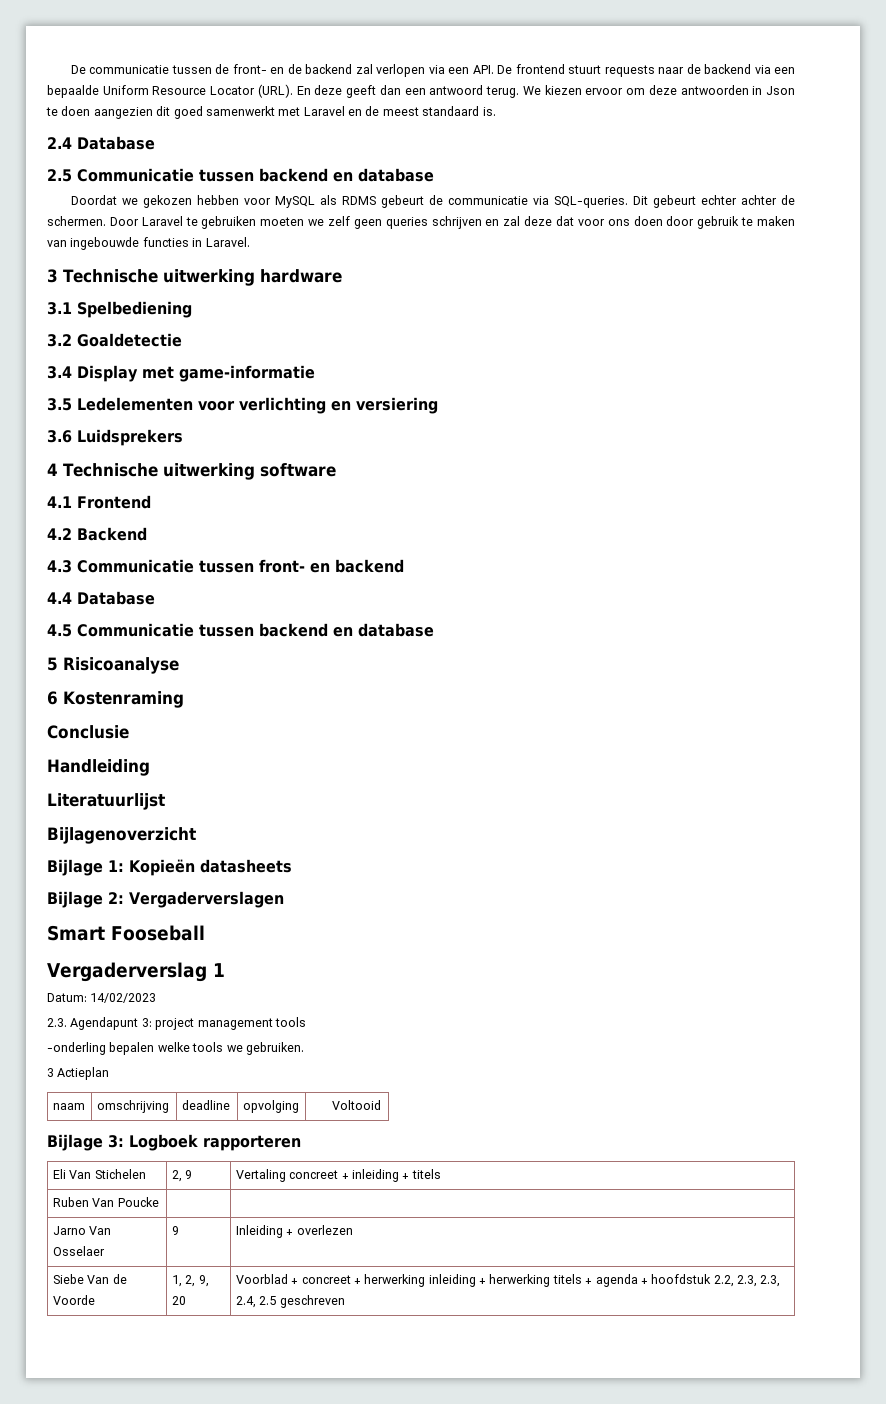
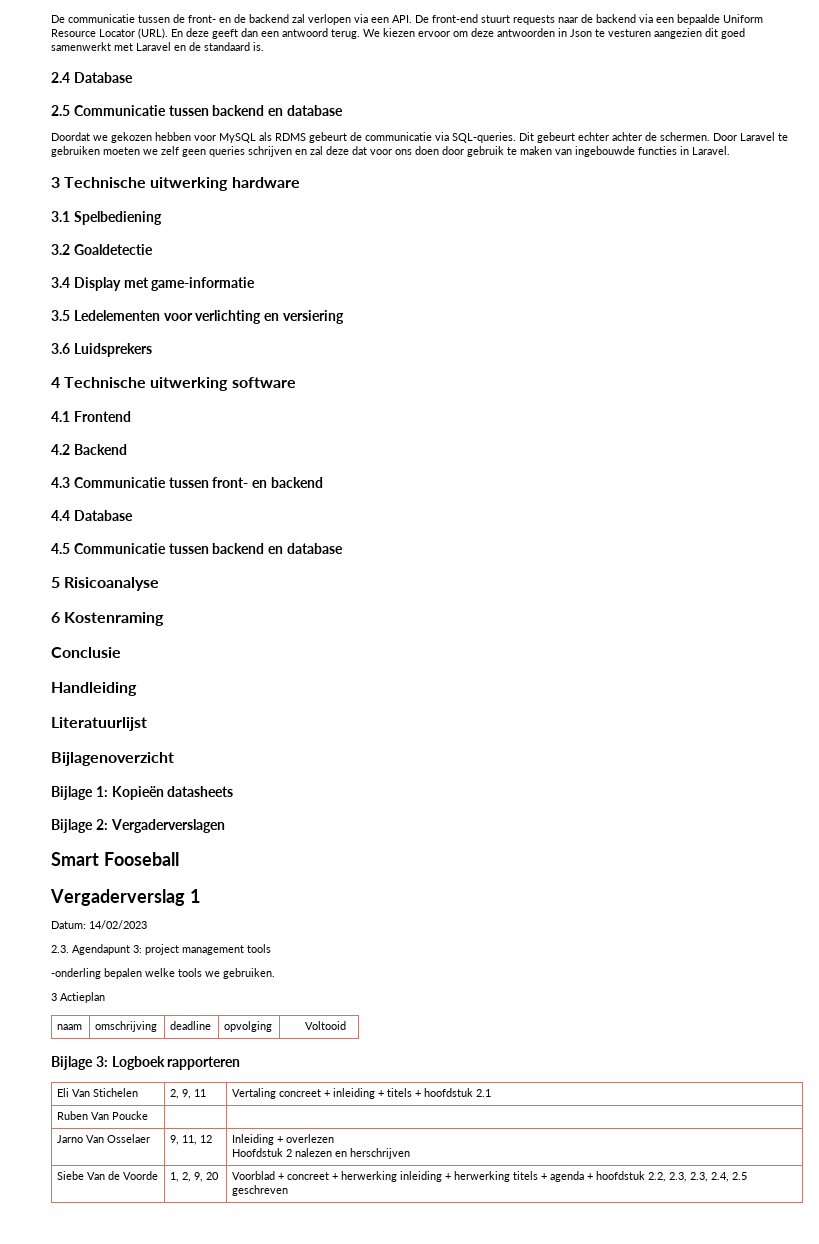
[515,64,565,74] frontend -> [432,14,478,23] front-end
[61,106,91,116] doen -> [608,29,651,37] vesturen
[382,107,419,116] meest -> (201, 46) none
[185,1170,193,1179] 9 -> [182,1089,207,1099] 9, 11
(441, 1174) none -> [415,1088,492,1097] + hoofdstuk 2.1
[171,1226,179,1235] 9 -> [170,1135,213,1145] 9, 11, 12
(353, 1230) none -> [232,1148,411,1159] // Hoofdstuk 2 nalezen en herschrijven

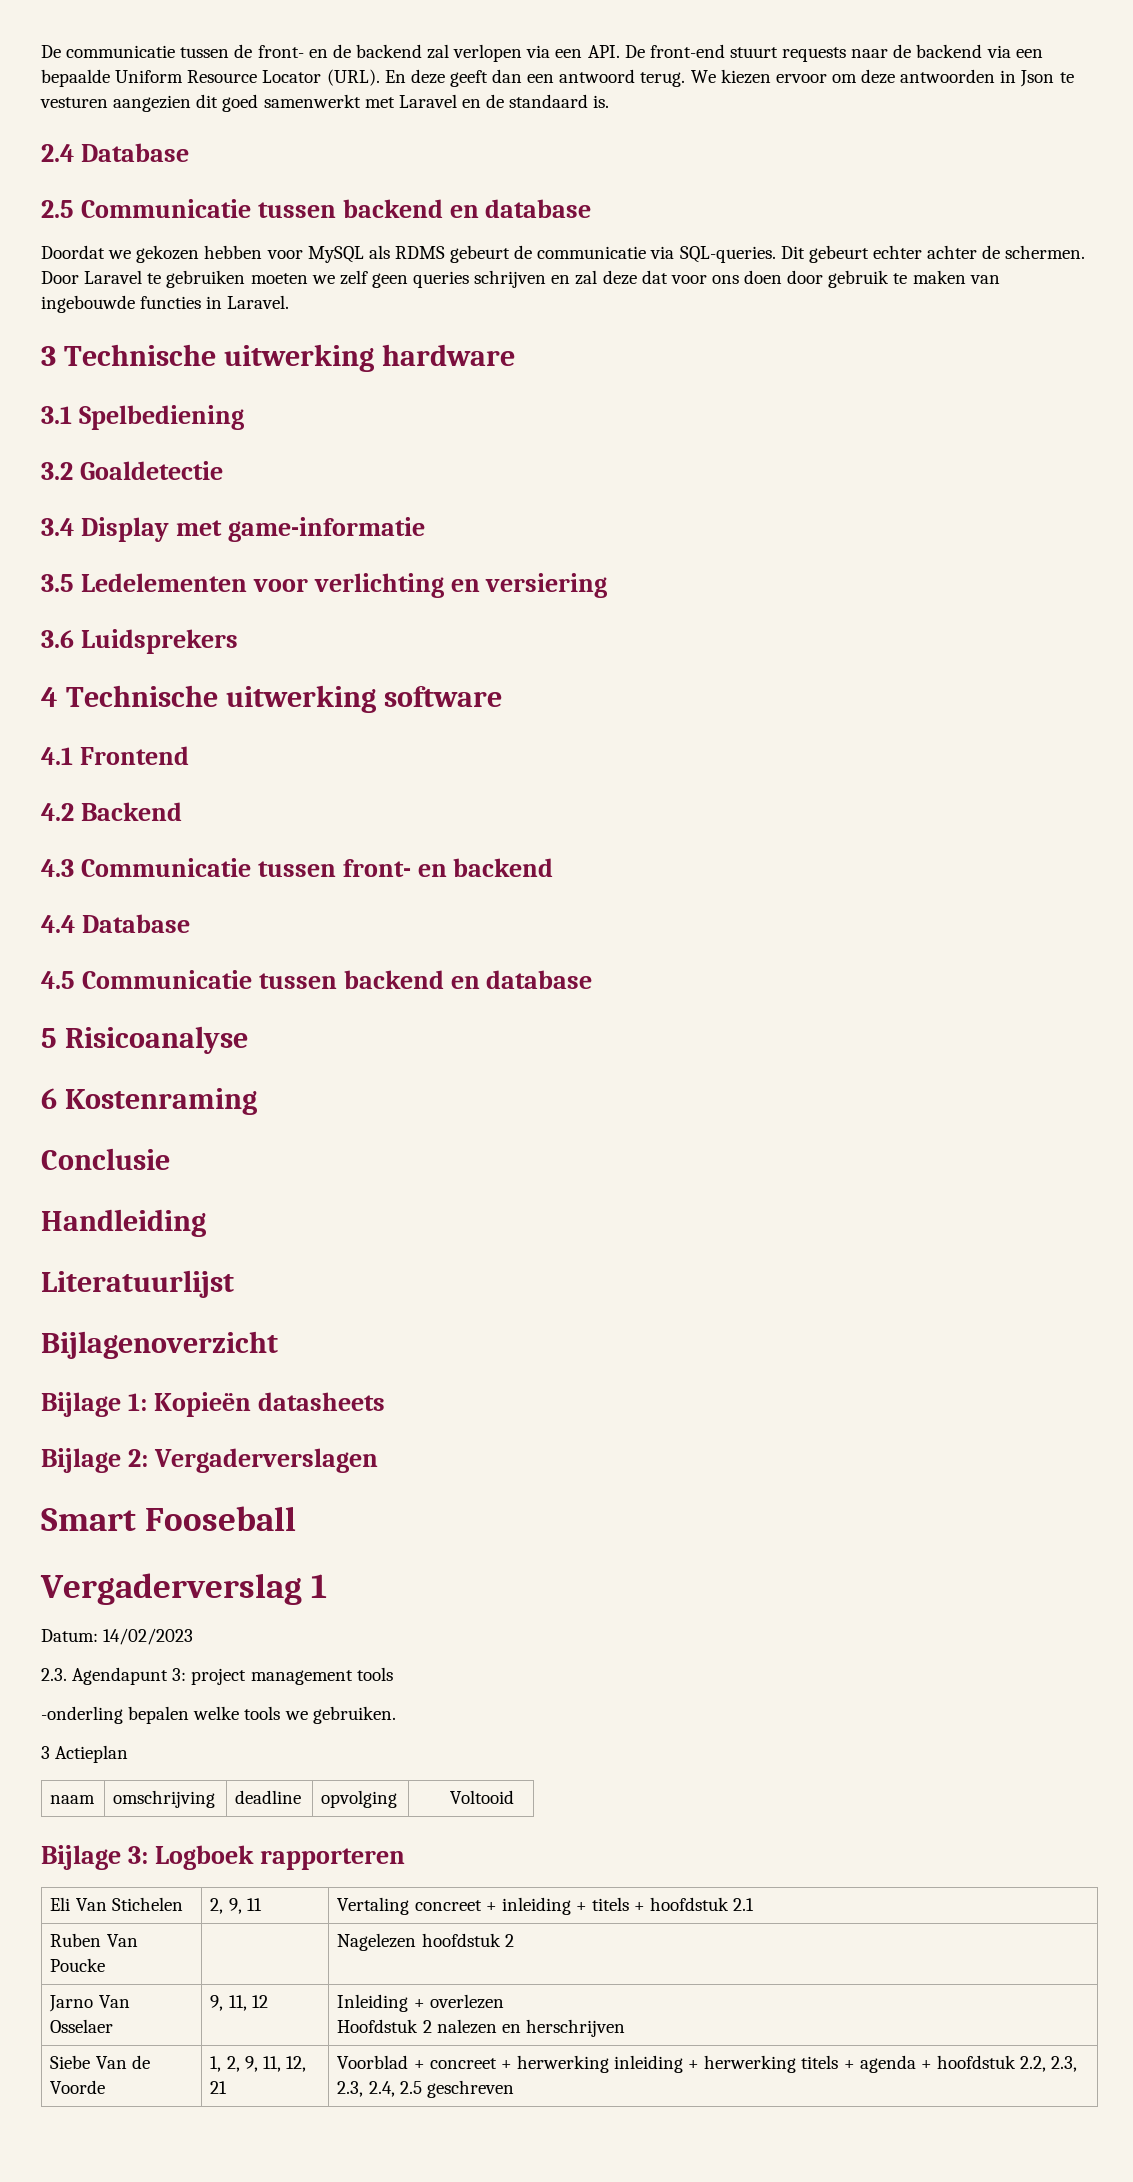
(149, 1115) none -> [337,1933,514,1951] Nagelezen hoofdstuk 2
[206,1172,220,1180] 20 -> [262,2056,306,2072] [210,2081,228,2094] 11, 12, 21

